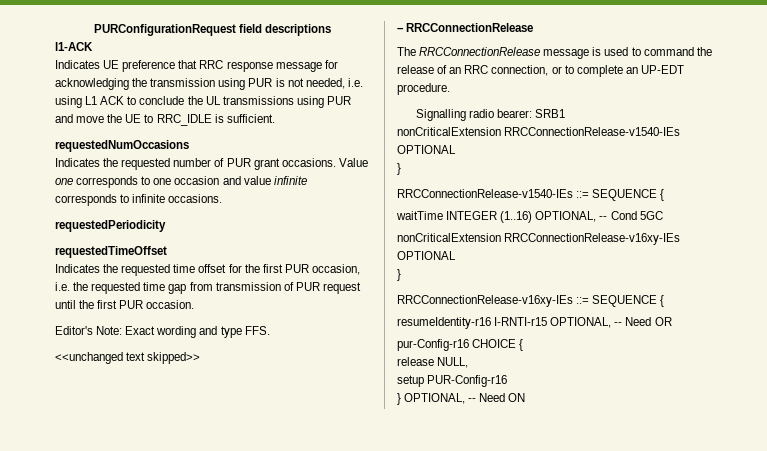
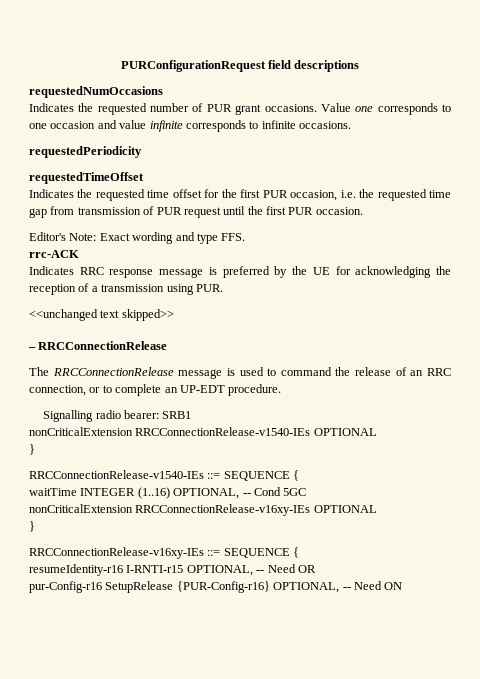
[55,42,93,51] [55,60,338,72] [55,78,363,90] [55,96,351,108] [55,114,275,126] // l1-ACK // Indicates UE preference that RRC response message for acknowledging the transmission using PUR is not needed, i.e. using L1 ACK to conclude the UL transmissions using PUR and move the UE to RRC_IDLE is sufficient. -> (360, 66) none
(270, 330) none -> [29,250,79,258] [29,266,452,278] [29,283,223,295] // rrc-ACK // Indicates RRC response message is preferred by the UE for acknowledging the reception of a transmission using PUR.
[472,339,524,351] [397,357,469,368] [397,375,508,387] [397,393,401,405] CHOICE { // release NULL, // setup PUR-Config-r16 // } -> [105,581,270,593] SetupRelease {PUR-Config-r16}

